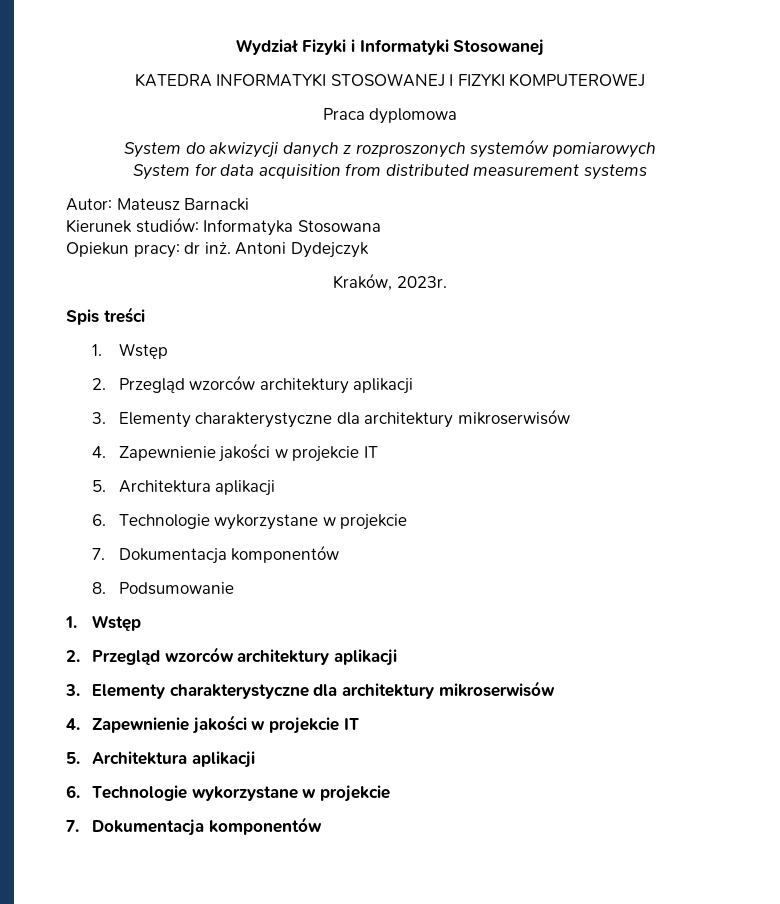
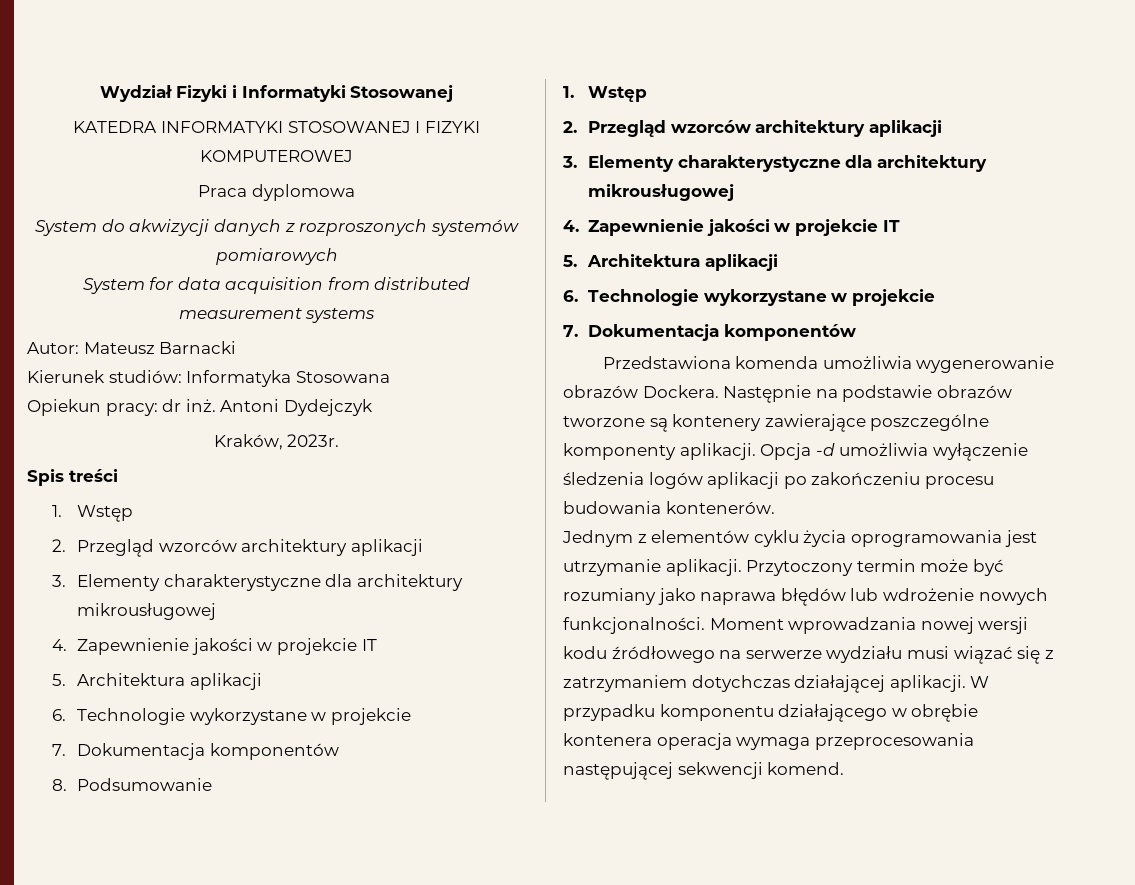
[457,409,570,425] mikroserwisów -> [77,603,217,620] mikrousługowej
[438,681,555,697] mikroserwisów -> [588,184,735,201] mikrousługowej
(322, 826) none -> [602,356,1055,373] [563,385,1012,403] [563,414,990,432] [563,443,1028,461] [563,472,994,489] [563,501,775,514] [562,530,1037,547] [563,559,1004,576] [563,588,1048,606] [563,617,1029,634] [563,646,1054,664] [563,675,990,693] [563,704,979,722] [563,733,974,750] [563,762,845,780] // Przedstawiona komenda umożliwia wygenerowanie obrazów Dockera. Następnie na podstawie obrazów tworzone są kontenery zawierające poszczególne komponenty aplikacji. Opcja -d umożliwia wyłączenie śledzenia logów aplikacji po zakończeniu procesu budowania kontenerów. // Jednym z elementów cyklu życia oprogramowania jest utrzymanie aplikacji. Przytoczony termin może być rozumiany jako naprawa błędów lub wdrożenie nowych funkcjonalności. Moment wprowadzania nowej wersji kodu źródłowego na serwerze wydziału musi wiązać się z zatrzymaniem dotychczas działającej aplikacji. W przypadku komponentu działającego w obrębie kontenera operacja wymaga przeprocesowania następującej sekwencji komend.

